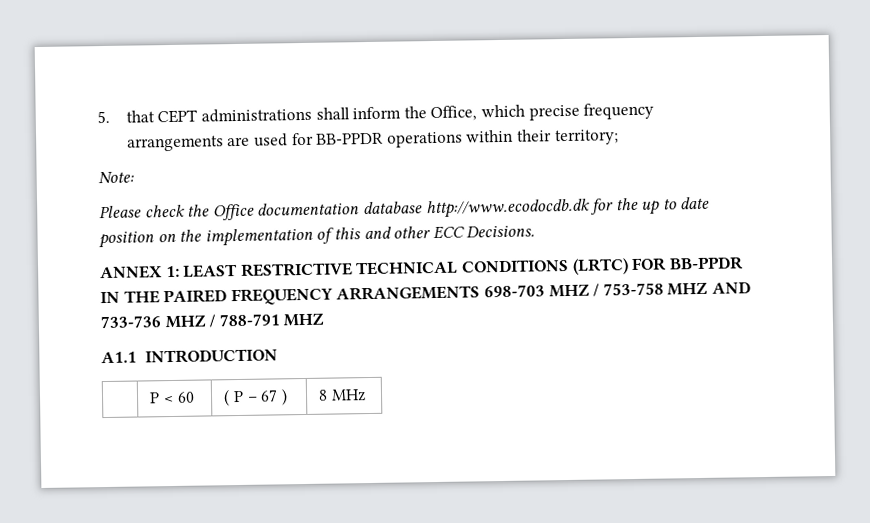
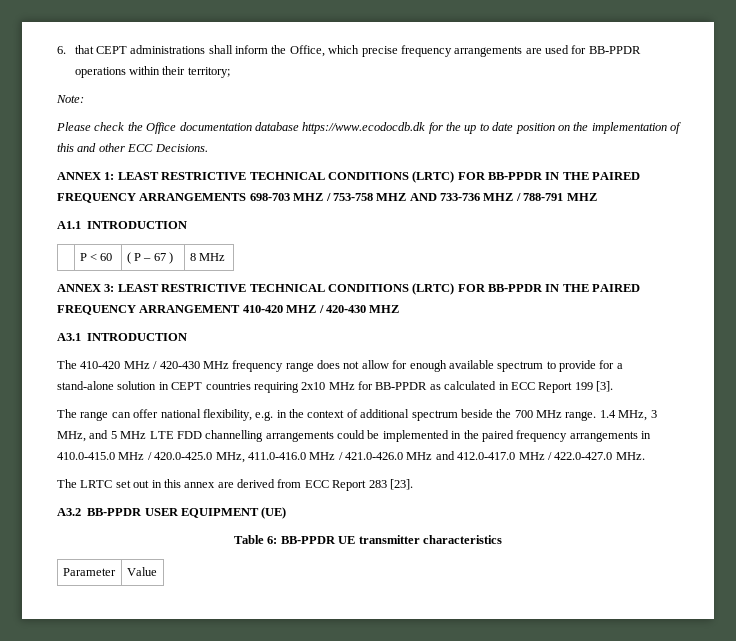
[97,110,110,124] 5. -> [57,46,66,54] 6.
[425,198,590,219] http://www.ecodocdb.dk -> [302,122,426,134] https://www.ecodocdb.dk
(367, 395) none -> [57,283,641,295] [57,305,400,315] [57,333,188,341] [57,360,623,372] [57,381,613,393] [57,409,657,421] [57,430,651,442] [57,451,645,463] [57,479,413,491] [57,507,287,519] [234,535,502,544] [62,568,116,576] [126,567,157,576] // ANNEX 3: LEAST RESTRICTIVE TECHNICAL CONDITIONS (LRTC) FOR BB-PPDR IN THE PAIRED FREQUENCY ARRANGEMENT 410-420 MHZ / 420-430 MHZ // A3.1 INTRODUCTION // The 410-420 MHz / 420-430 MHz frequency range does not allow for enough available spectrum to provide for a stand-alone solution in CEPT countries requiring 2x10 MHz for BB-PPDR as calculated in ECC Report 199 [3]. // The range can offer national flexibility, e.g. in the context of additional spectrum beside the 700 MHz range. 1.4 MHz, 3 MHz, and 5 MHz LTE FDD channelling arrangements could be implemented in the paired frequency arrangements in 410.0-415.0 MHz / 420.0-425.0 MHz, 411.0-416.0 MHz / 421.0-426.0 MHz and 412.0-417.0 MHz / 422.0-427.0 MHz. // The LRTC set out in this annex are derived from ECC Report 283 [23]. // A3.2 BB-PPDR USER EQUIPMENT (UE) // Table 6: BB-PPDR UE transmitter characteristics // Parameter | Value

